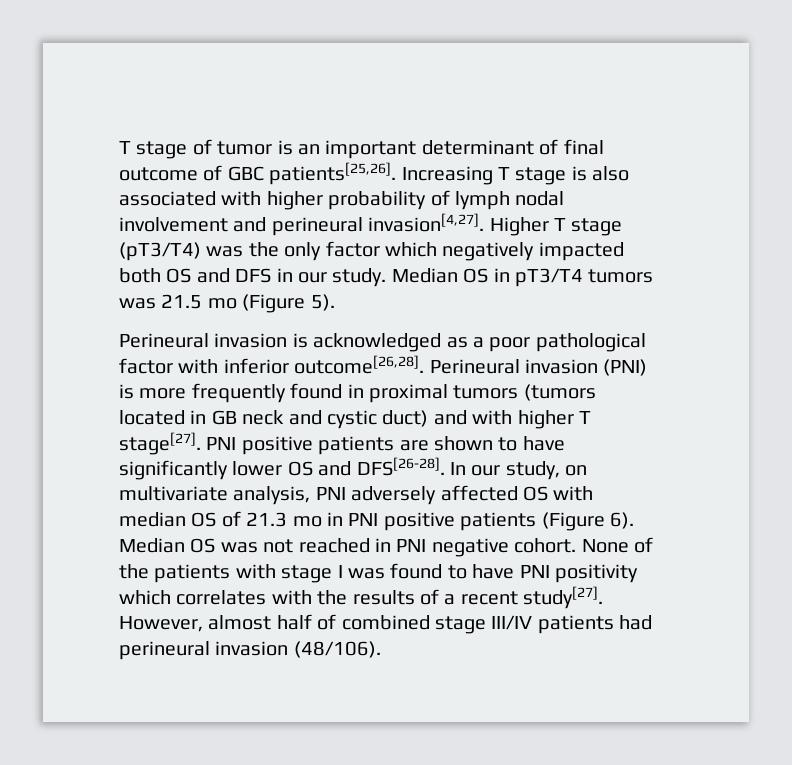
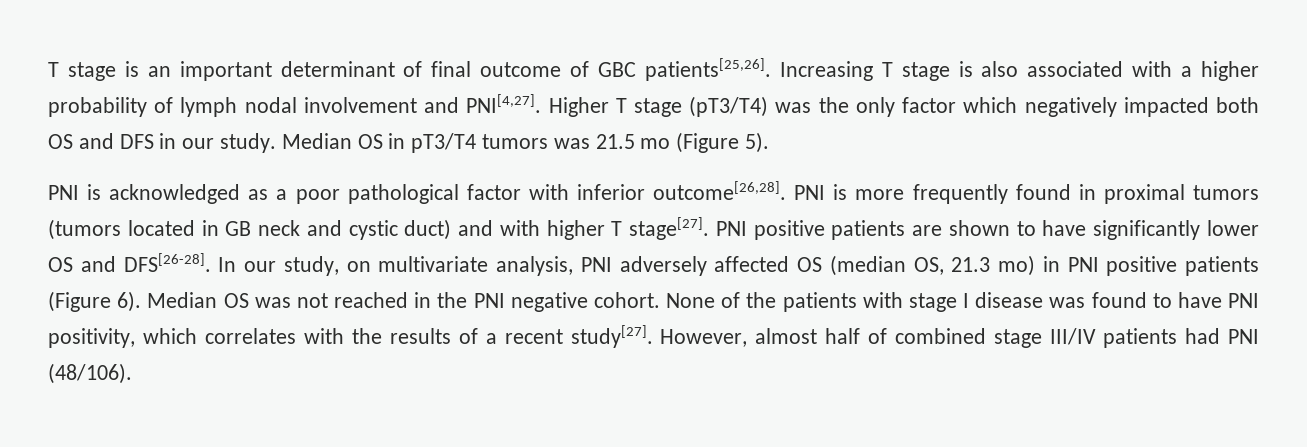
[119,139,273,159] T stage of tumor -> [48,62,116,81] T stage
(262, 198) none -> [1181,66,1193,77] a
[271,213,485,236] perineural invasion[4,27]. -> [466,94,542,113] PNI[4,27].
[119,333,288,348] Perineural invasion -> [48,185,79,200] PNI
[429,359,648,376] Perineural invasion (PNI) -> [794,185,826,200] PNI
[553,486,594,501] [119,511,322,527] with median OS of 21.3 mo -> [829,255,1035,276] (median OS, 21.3 mo)
(391, 545) none -> [437,292,468,308] the
(343, 571) none -> [975,292,1044,308] disease
[554,564,638,583] positivity -> [48,328,135,348] positivity,
[119,641,289,660] perineural invasion -> [1227,329,1259,344] PNI

